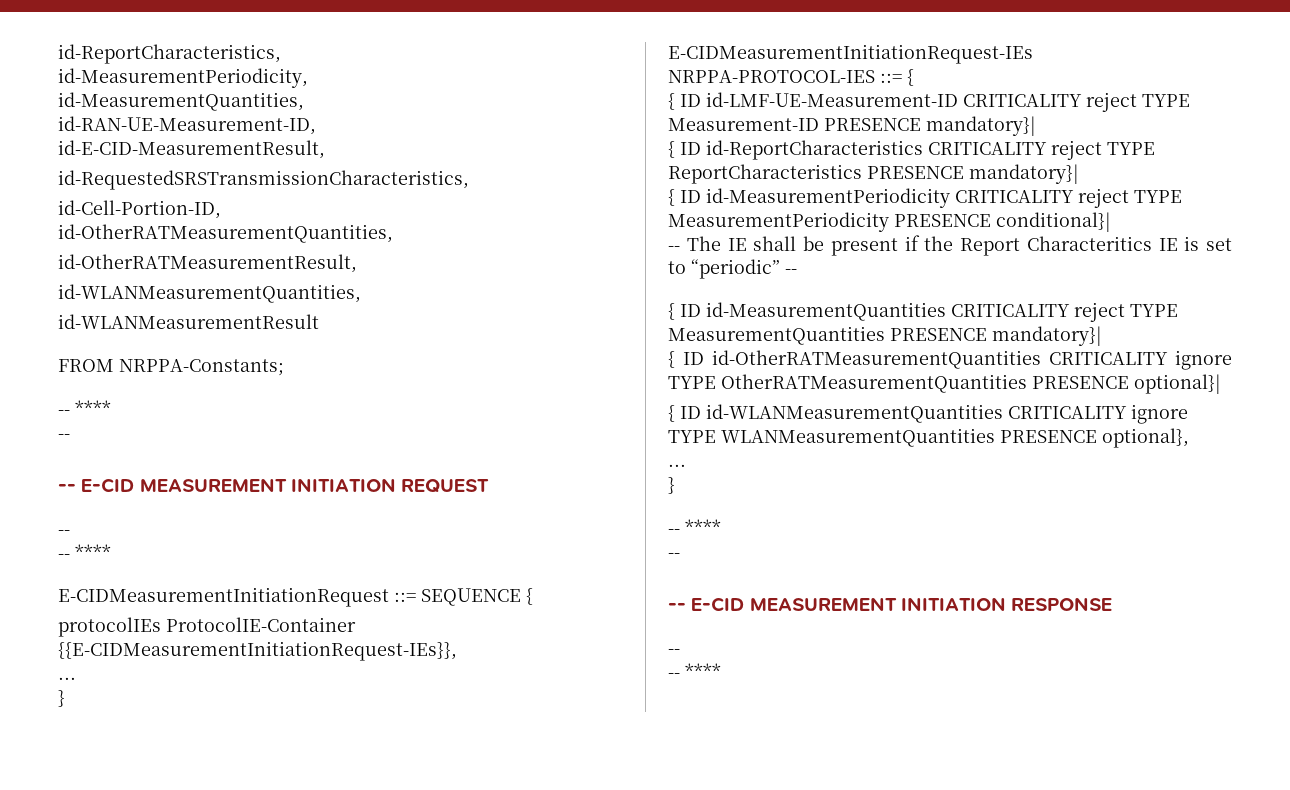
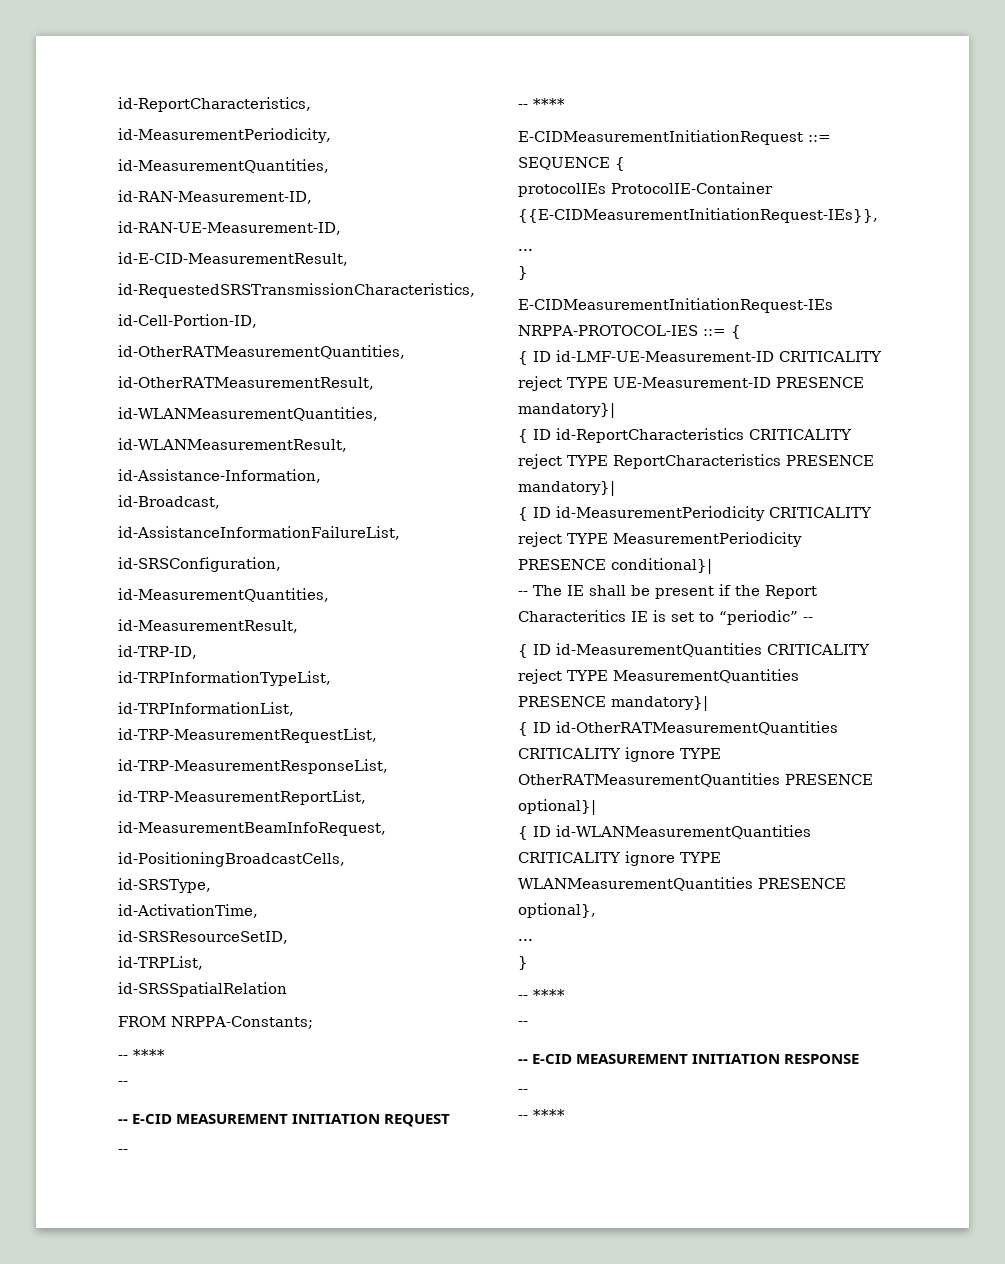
(304, 101) none -> [118,190,312,204] // id-RAN-Measurement-ID,
[58,314,319,329] id-WLANMeasurementResult -> [118,438,347,452] [118,469,321,483] [118,495,220,509] [118,526,400,540] [118,557,281,572] [118,588,329,602] [118,619,298,633] [118,645,197,659] [118,671,331,686] [118,702,294,716] [118,728,377,743] [118,759,388,774] [118,790,366,805] [118,821,386,836] [118,852,345,867] [118,878,211,893] [118,904,258,918] [118,930,288,944] [118,956,203,970] [118,982,287,997] id-WLANMeasurementResult, // id-Assistance-Information, // id-Broadcast, // id-AssistanceInformationFailureList, // id-SRSConfiguration, // id-MeasurementQuantities, // id-MeasurementResult, // id-TRP-ID, // id-TRPInformationTypeList, // id-TRPInformationList, id-TRP-MeasurementRequestList, // id-TRP-MeasurementResponseList, // id-TRP-MeasurementReportList, // id-MeasurementBeamInfoRequest, // id-PositioningBroadcastCells, // id-SRSType, // id-ActivationTime, // id-SRSResourceSetID, // id-TRPList, // id-SRSSpatialRelation
[668,118,819,131] Measurement-ID -> [613,377,771,388] UE-Measurement-ID

